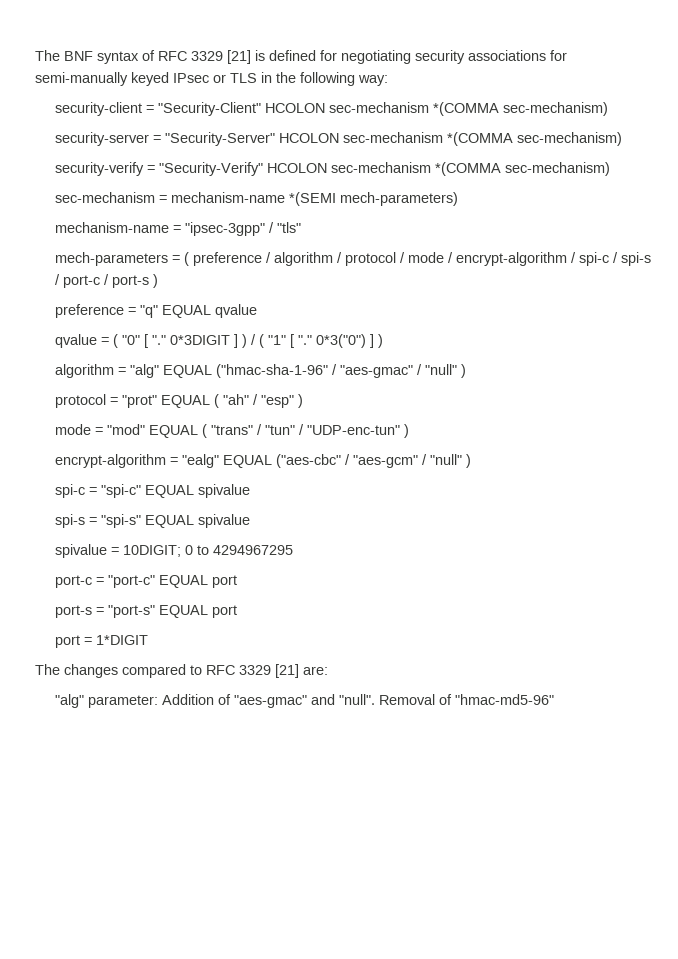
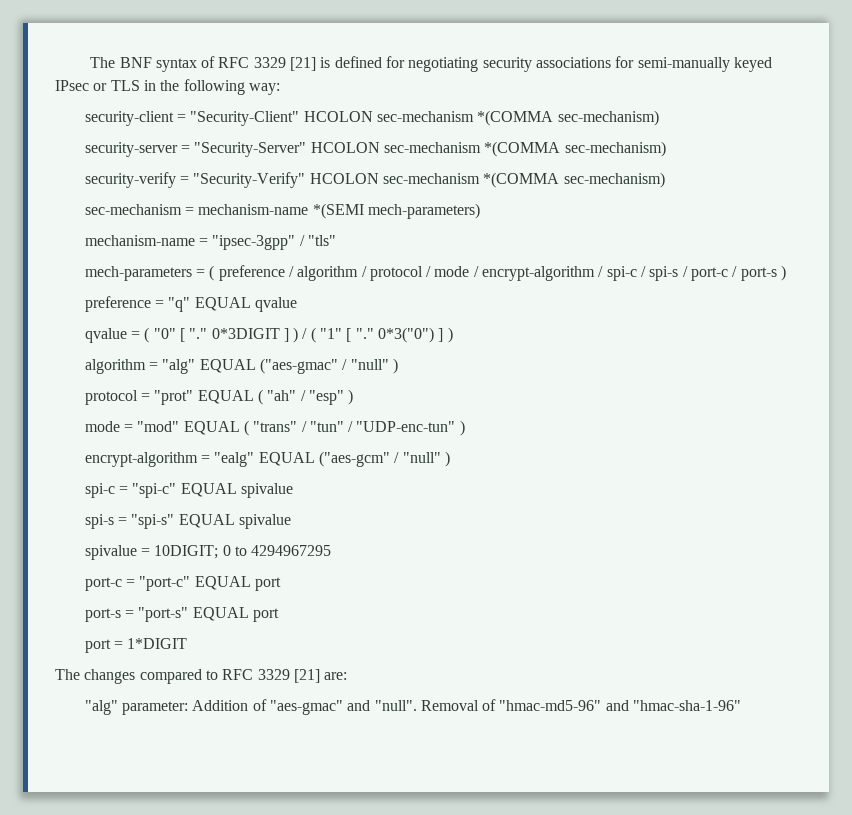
[216,364,414,378] ("hmac-sha-1-96" / "aes-gmac" -> [259,358,338,374] ("aes-gmac"
[276,454,419,468] ("aes-cbc" / "aes-gcm" -> [318,451,390,467] ("aes-gcm"
(555, 699) none -> [605,700,742,711] and "hmac-sha-1-96"

